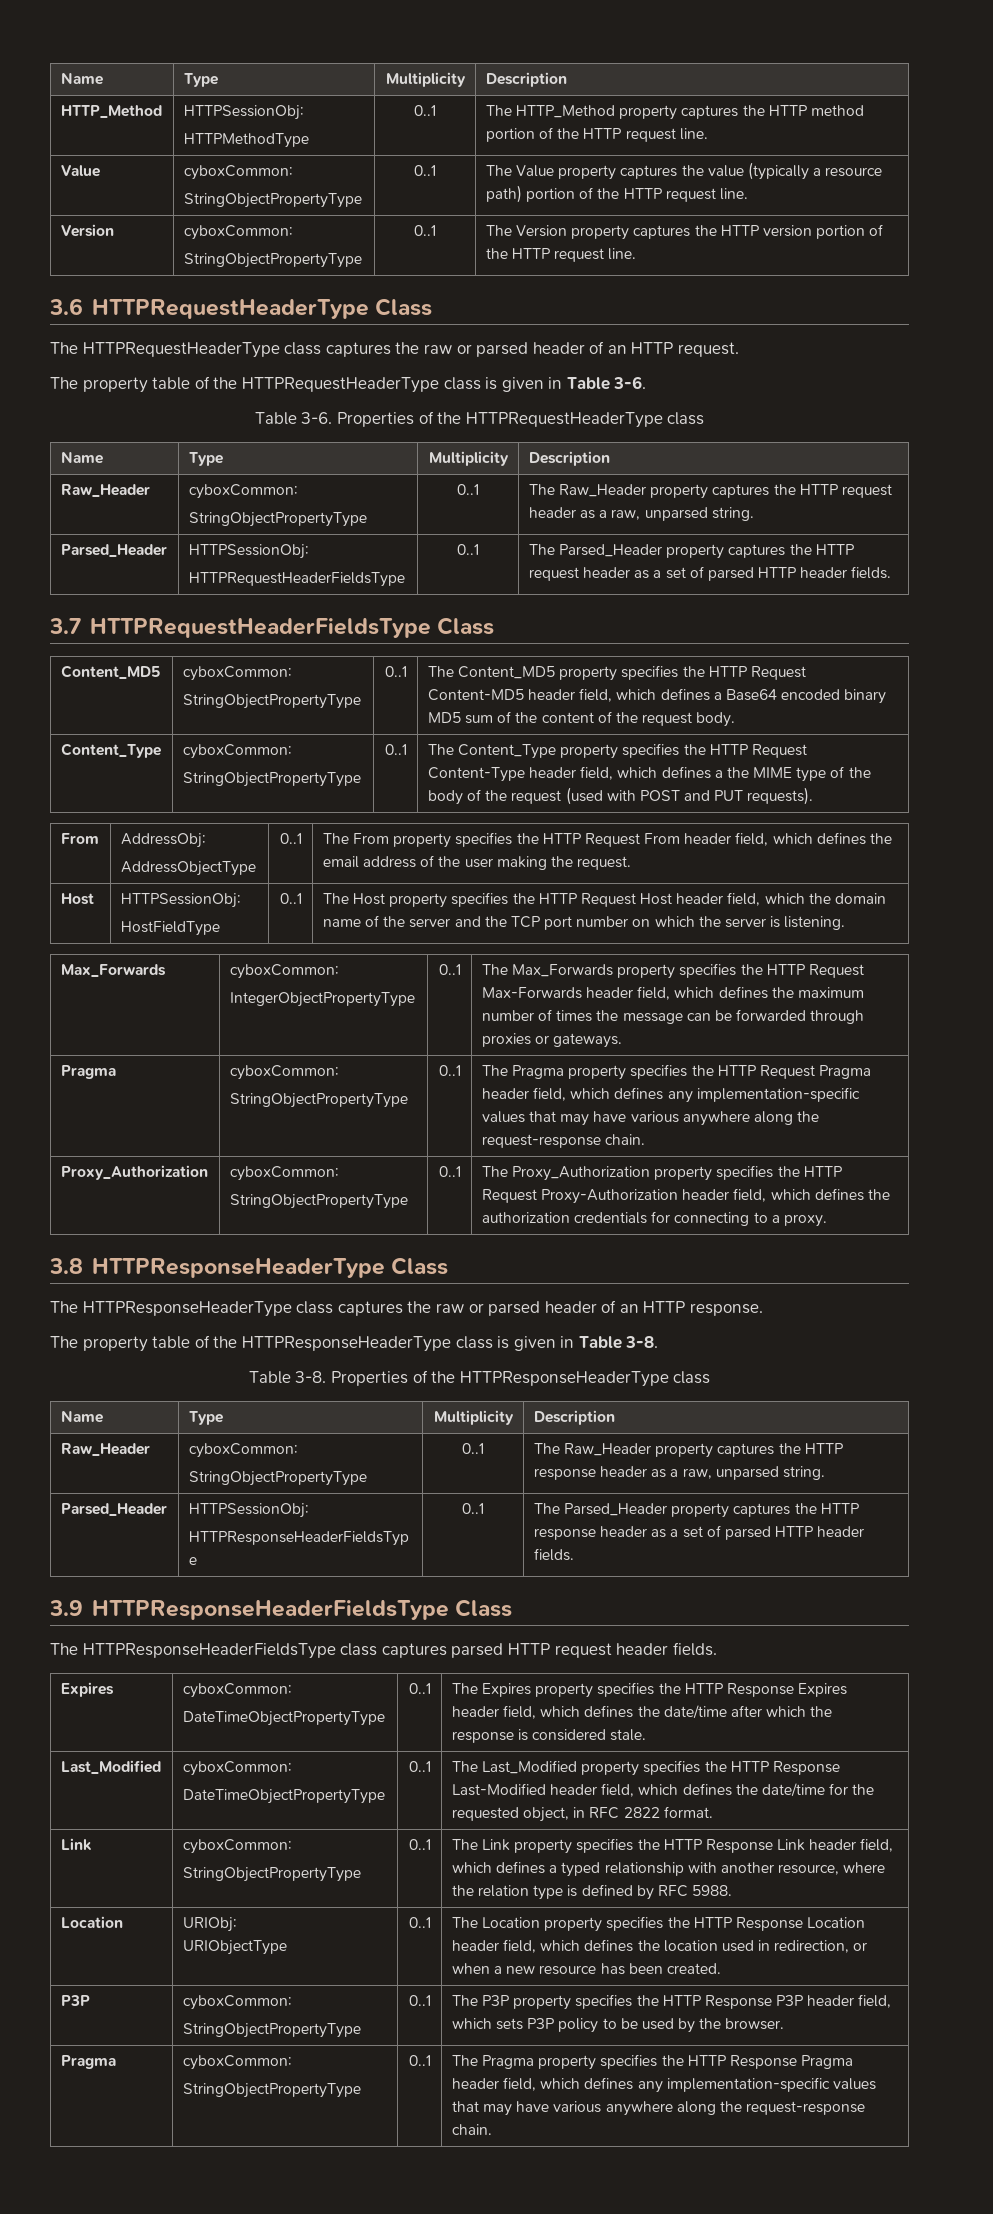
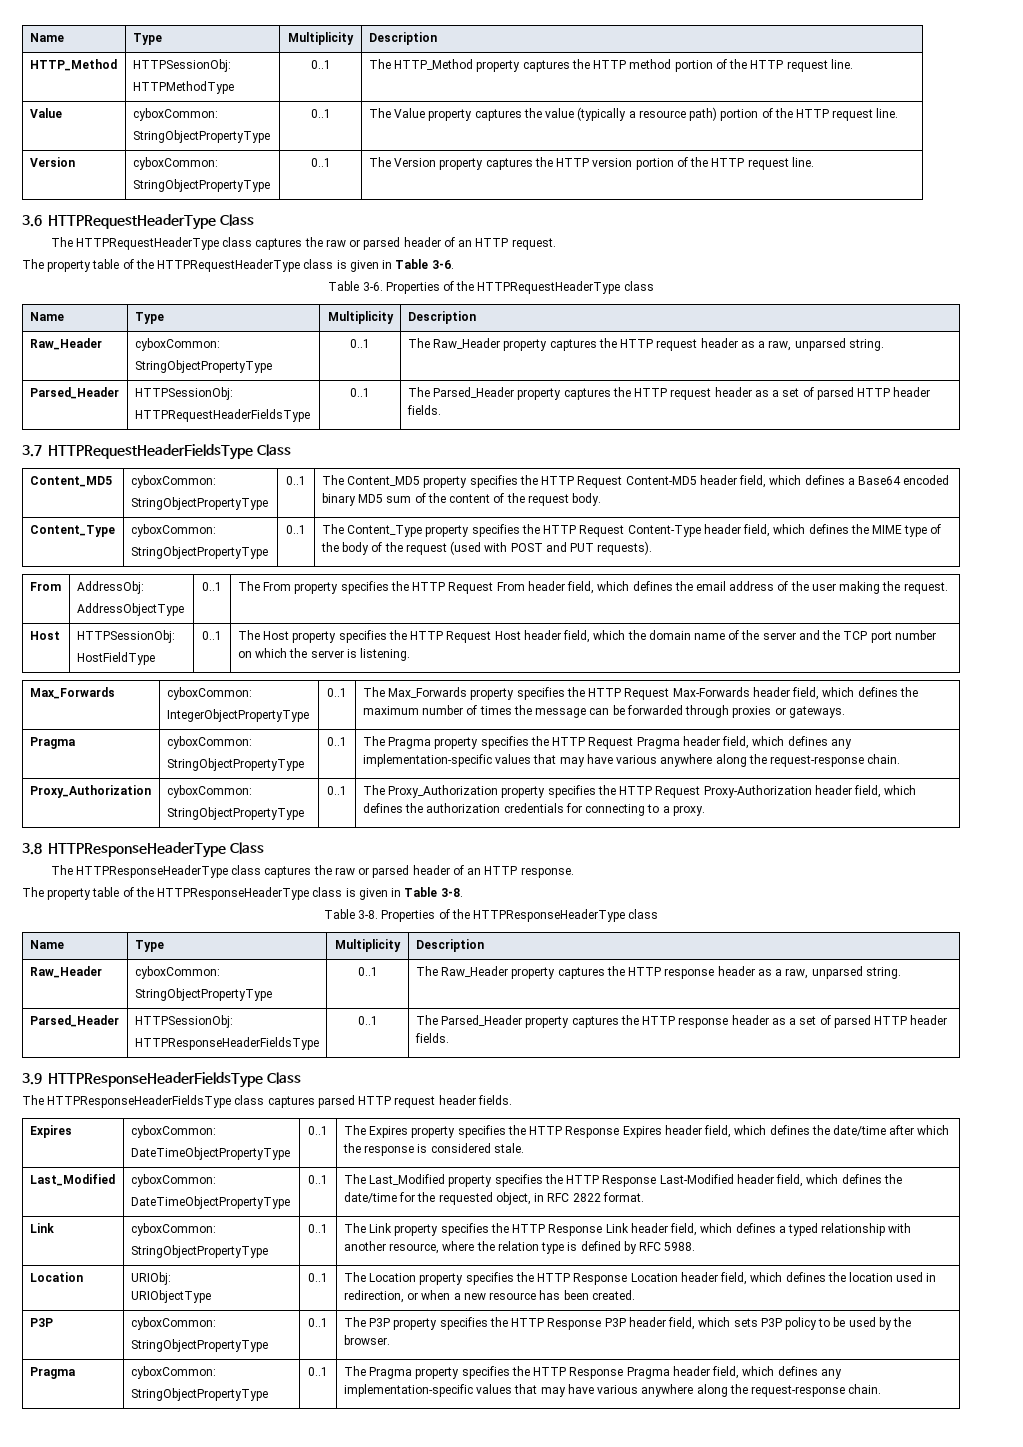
[714,770,723,778] a -> (849, 529) none

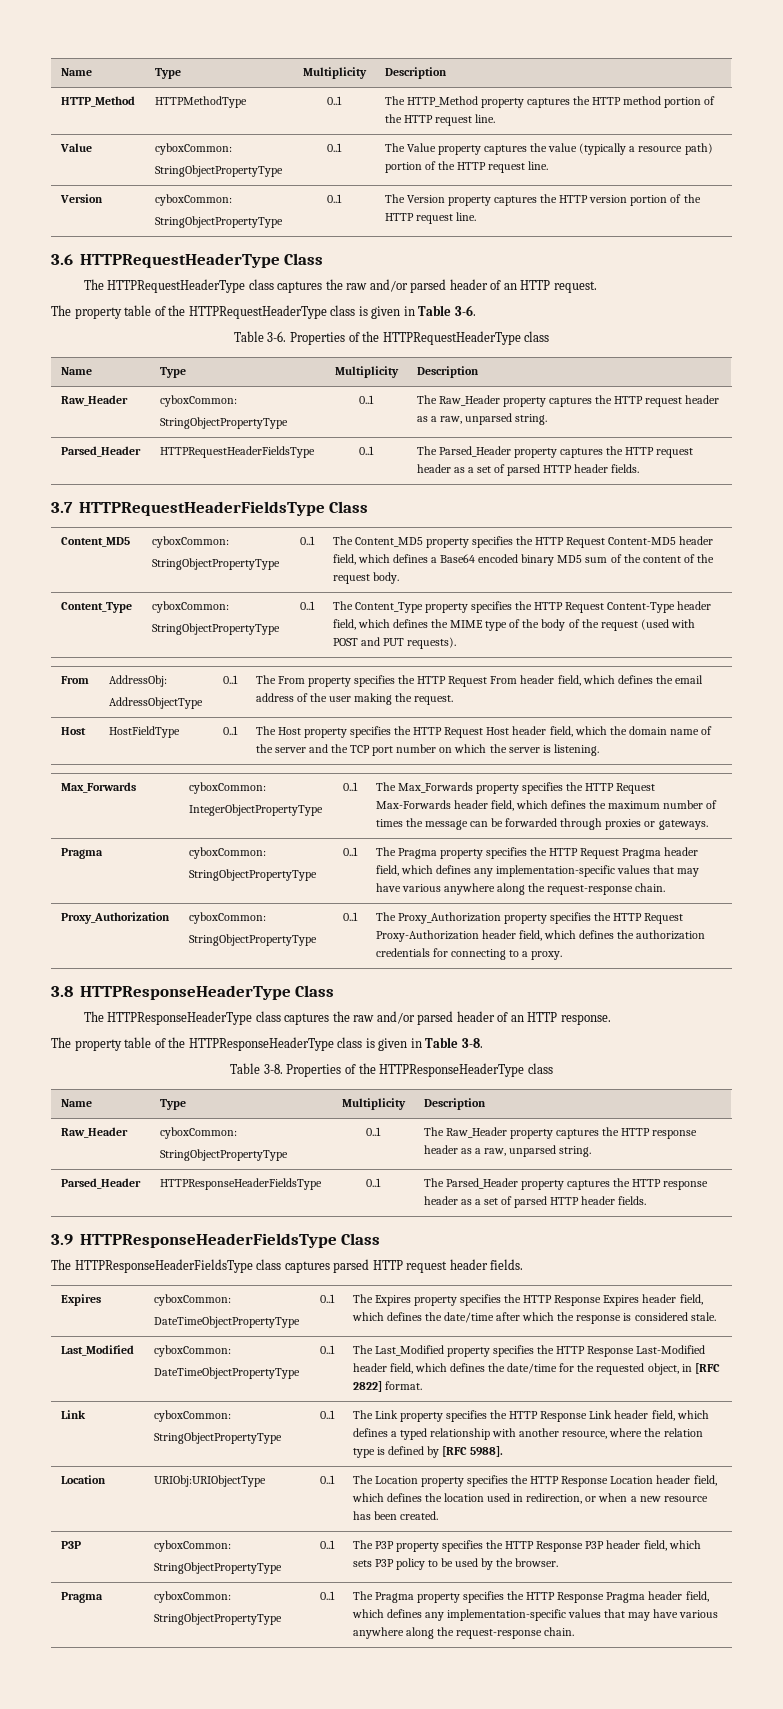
[132,59,231,72] HTTPSessionObj: // -> (135, 101) none
[349,239,361,247] or -> [369,279,408,292] and/or
[134,387,233,400] HTTPSessionObj: // -> (141, 451) none
[76,630,175,643] HTTPSessionObj: // -> (86, 731) none
[358,867,370,875] or -> [376,1011,415,1024] and/or
[134,1015,233,1028] HTTPSessionObj: // -> (141, 1183) none
[547,1193,601,1202] RFC 2822 -> [694,1363,720,1374] [352,1381,382,1392] [RFC 2822]
[639,1242,696,1251] RFC 5988. -> [442,1446,504,1457] [RFC 5988].
[130,1272,171,1285] [130,1290,211,1303] URIObj: // URIObjectType -> [153,1475,266,1487] URIObj:URIObjectType

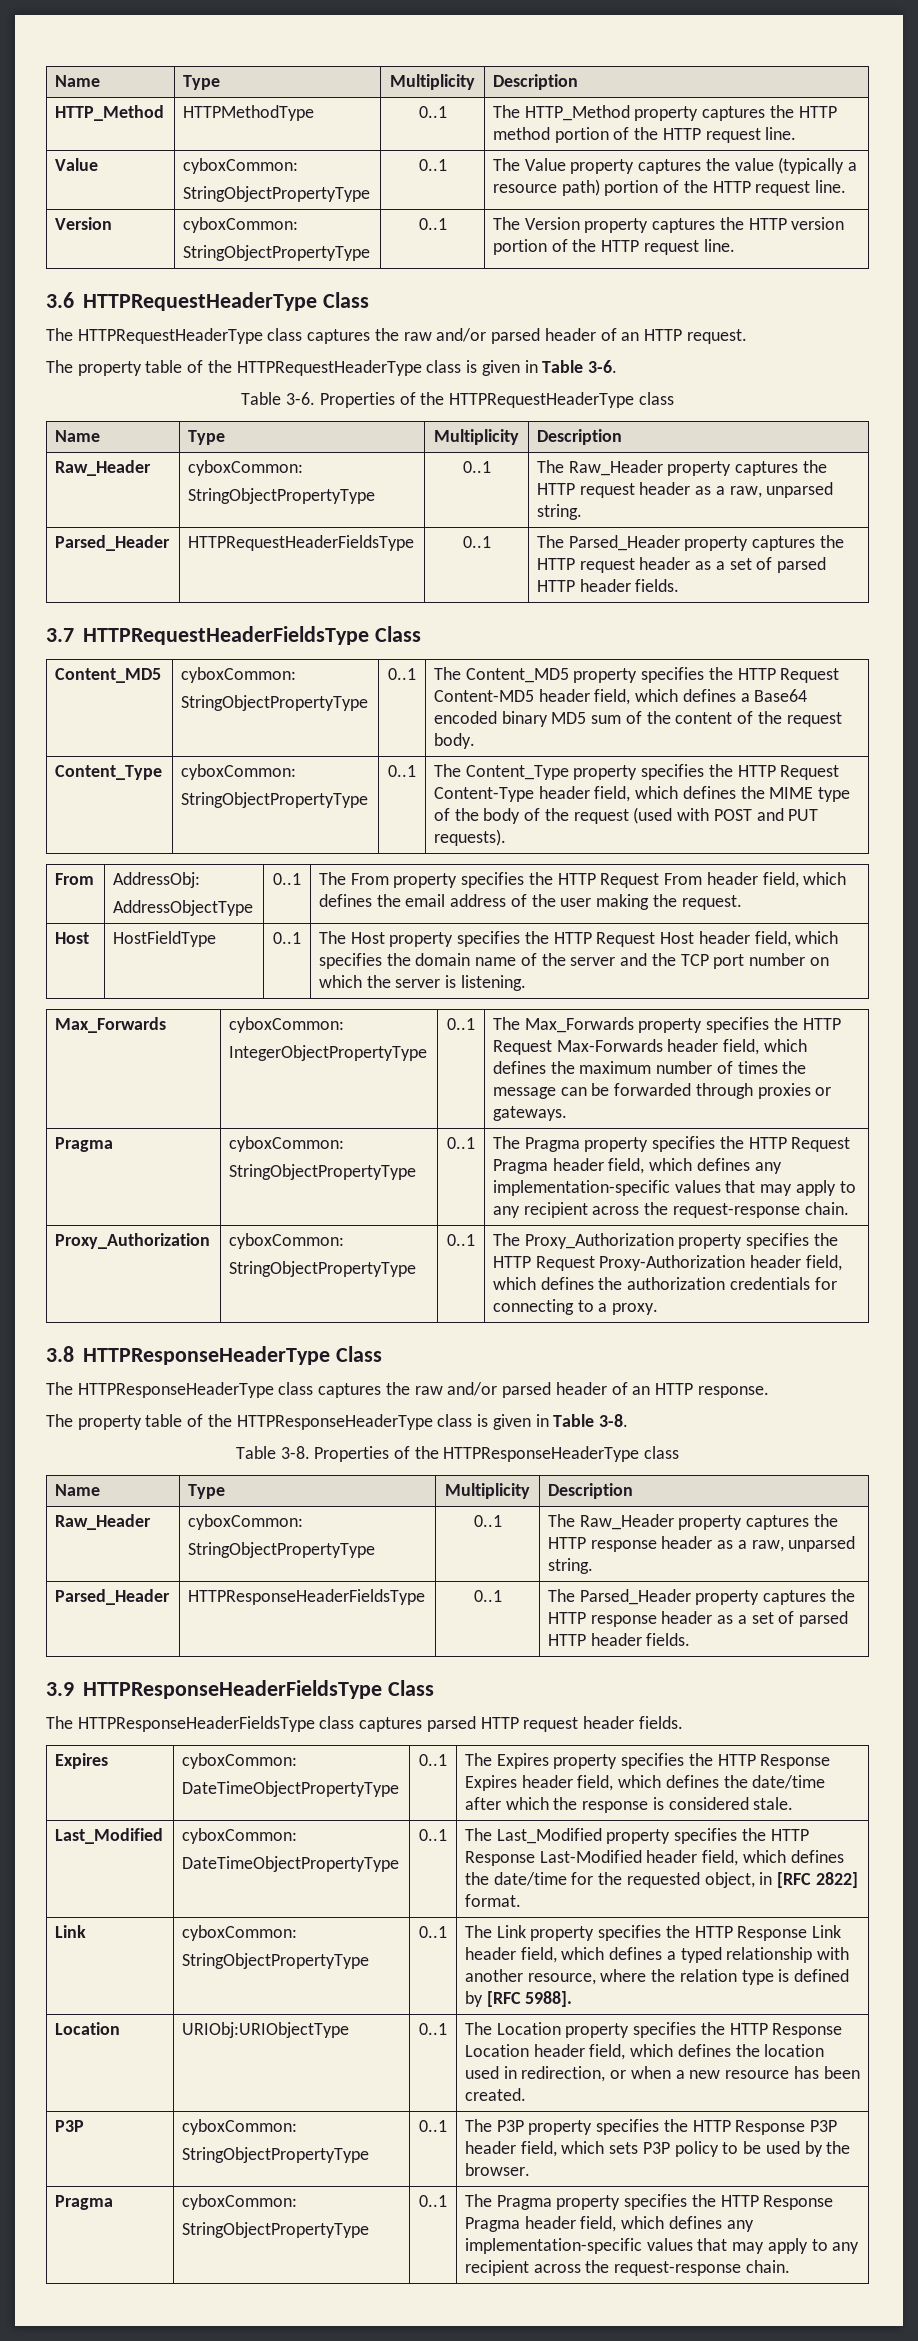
(607, 730) none -> [319,953,383,969] specifies
[375,883,525,895] have various anywhere along -> [795,1180,856,1196] [493,1202,640,1218] apply to any recipient across
[653,1609,719,1618] [352,1627,434,1639] have various anywhere along -> [767,2238,860,2254] [465,2260,581,2276] apply to any recipient across

